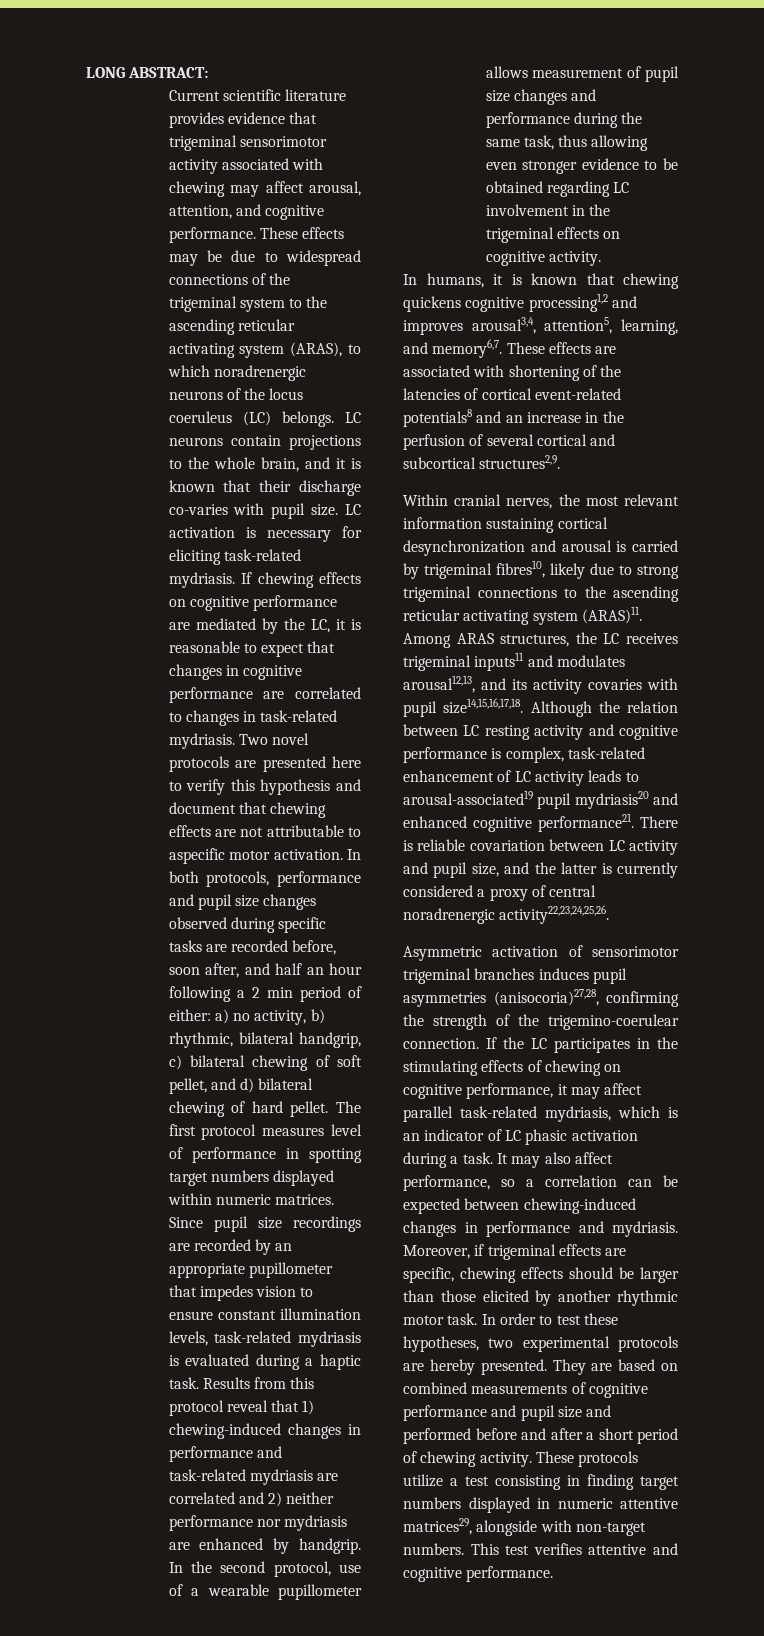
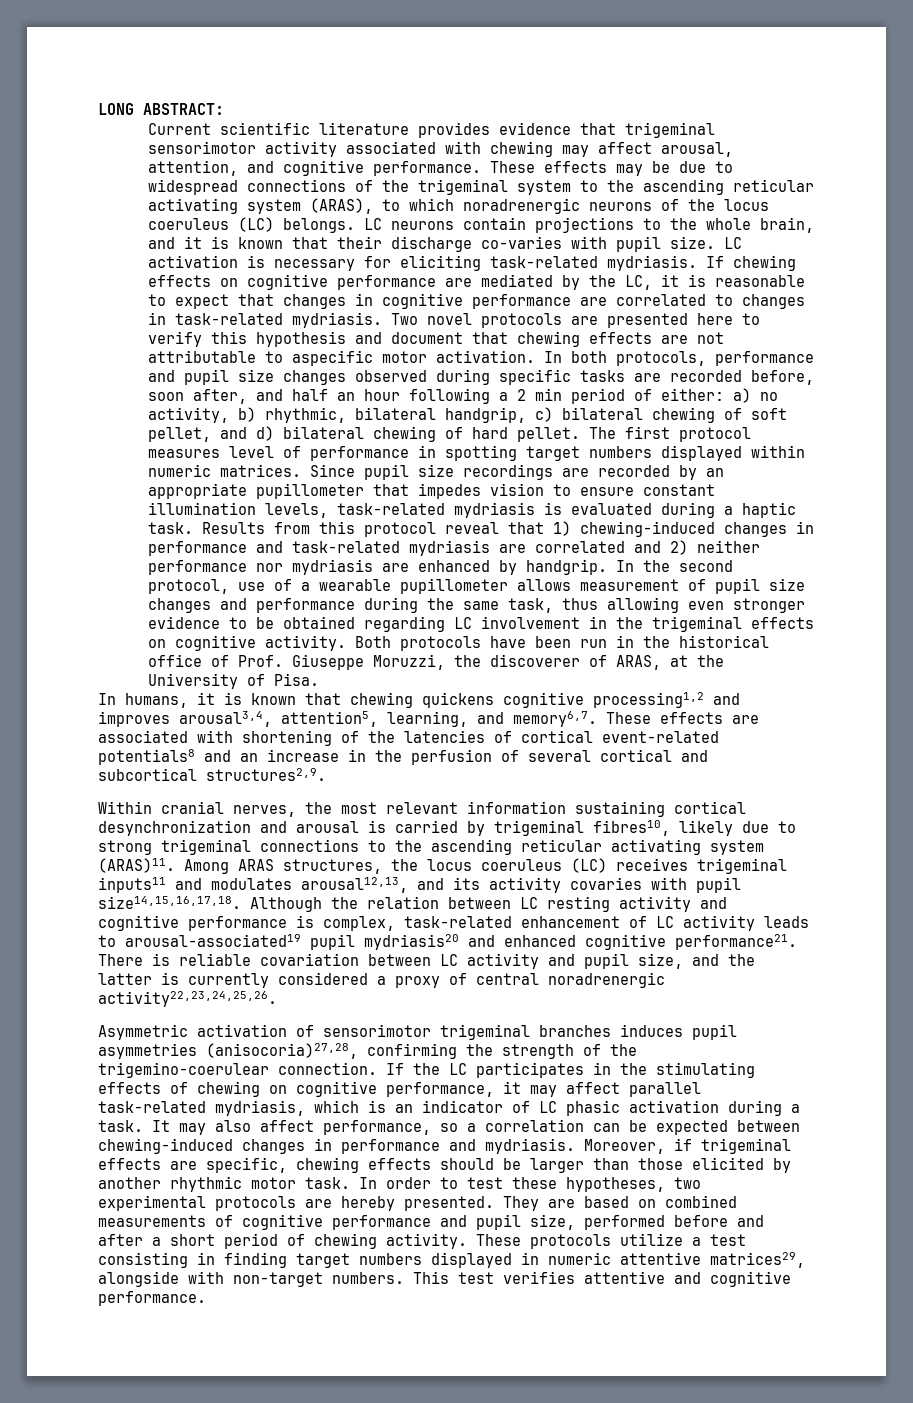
(601, 258) none -> [354,635,769,651] [147,654,724,670] [147,673,319,689] Both protocols have been run in the historical office of Prof. Giuseppe Moruzzi, the discoverer of ARAS, at the University of Pisa.
[603,633,620,644] LC -> [427,858,607,873] locus coeruleus (LC)
[557,1405,612,1418] size and -> [530,1214,575,1230] size,

